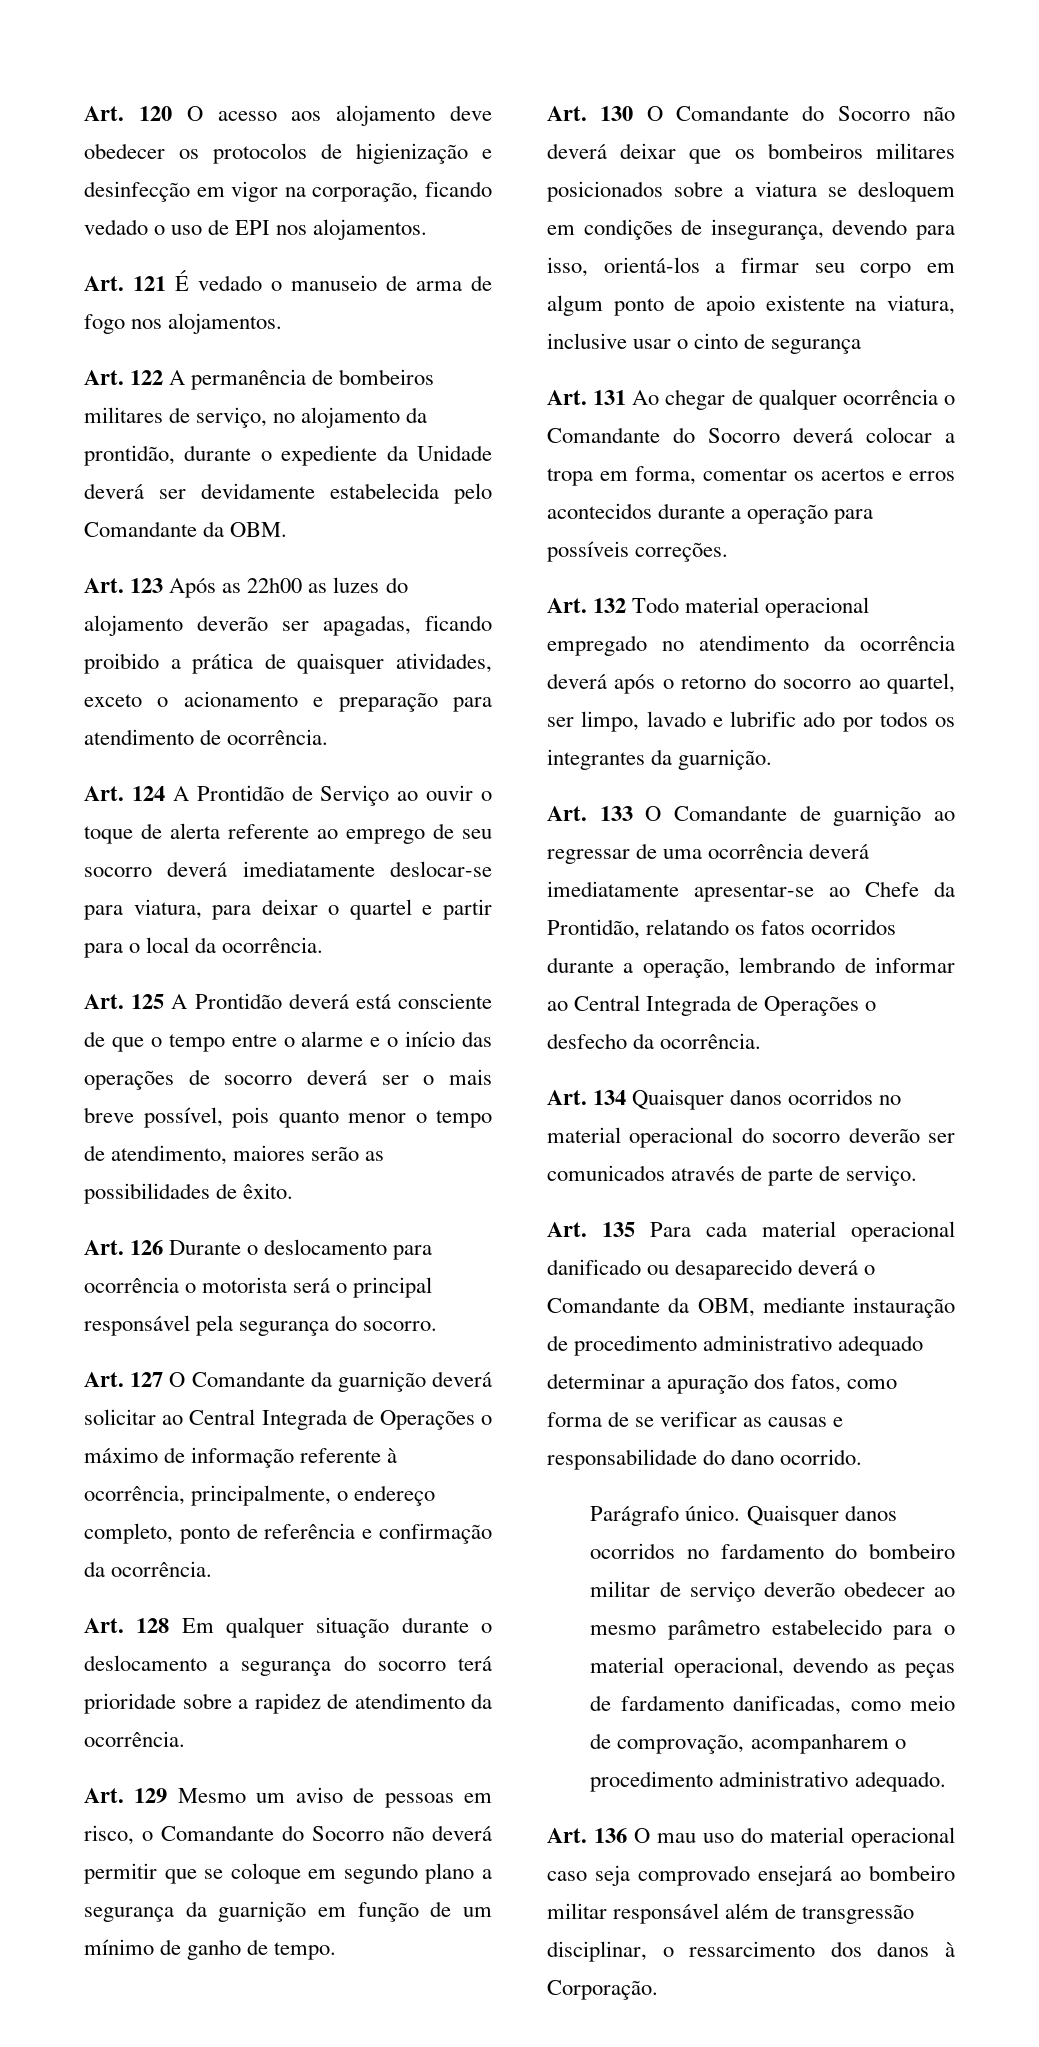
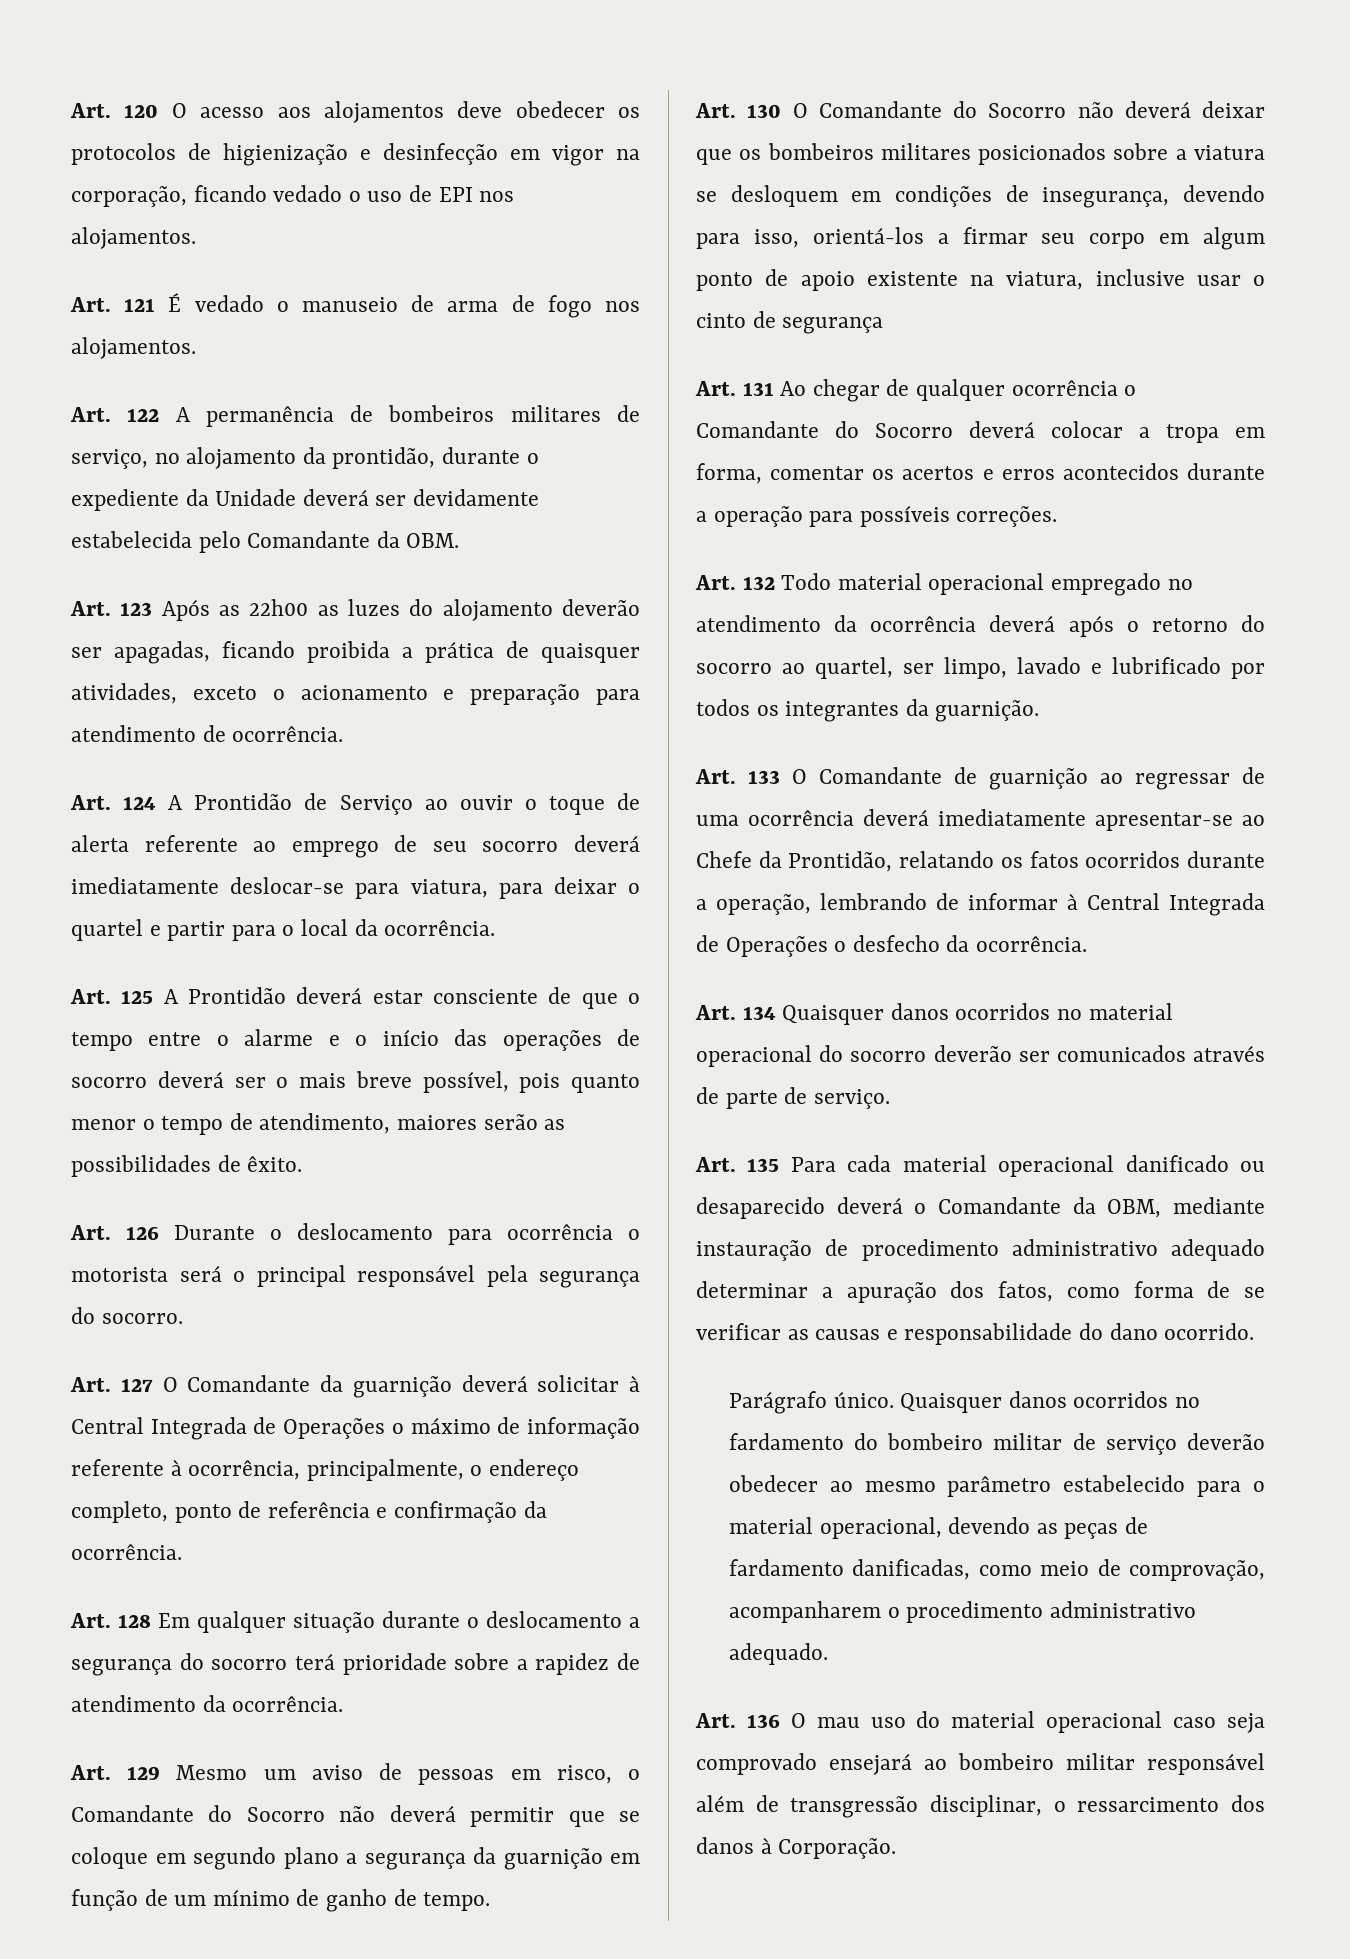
[336,105,436,126] alojamento -> [323,101,444,123] alojamentos
[84,653,159,674] proibido -> [307,641,390,663] proibida
[355,994,391,1009] está -> [372,990,423,1004] estar
[162,1415,184,1425] ao -> [629,1375,640,1392] à
[730,711,836,727] lubrific ado -> [1112,657,1221,674] lubrificado
[547,1001,568,1011] ao -> [1067,893,1078,910] à

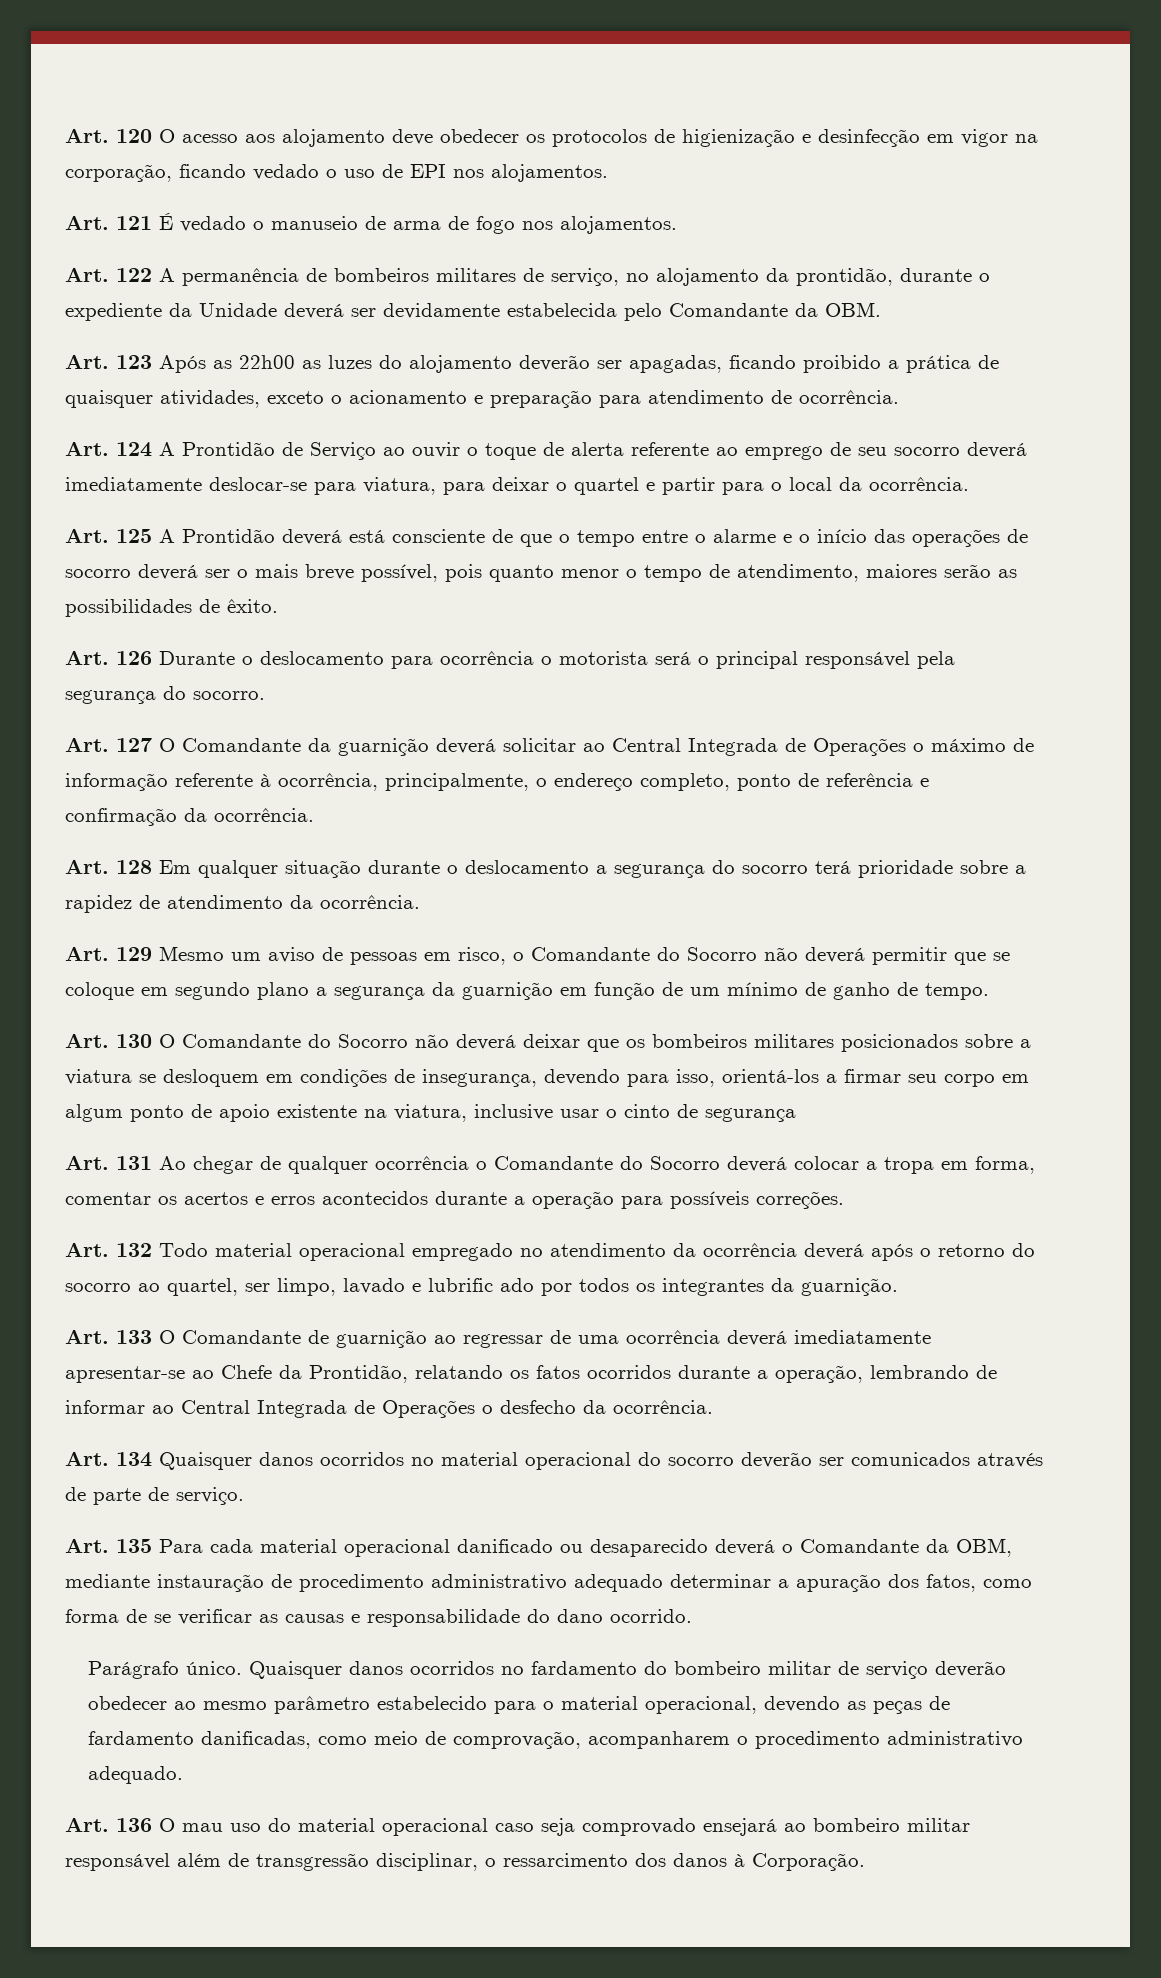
[323,101,444,123] alojamentos -> [282,129,385,147] alojamento
[307,641,390,663] proibida -> [803,355,881,373] proibido
[372,990,423,1004] estar -> [349,530,385,543] está
[629,1375,640,1392] à -> [583,743,605,752] ao
[1112,657,1221,674] lubrificado -> [428,1278,534,1292] lubrific ado
[1067,893,1078,910] à -> [152,1405,174,1414] ao

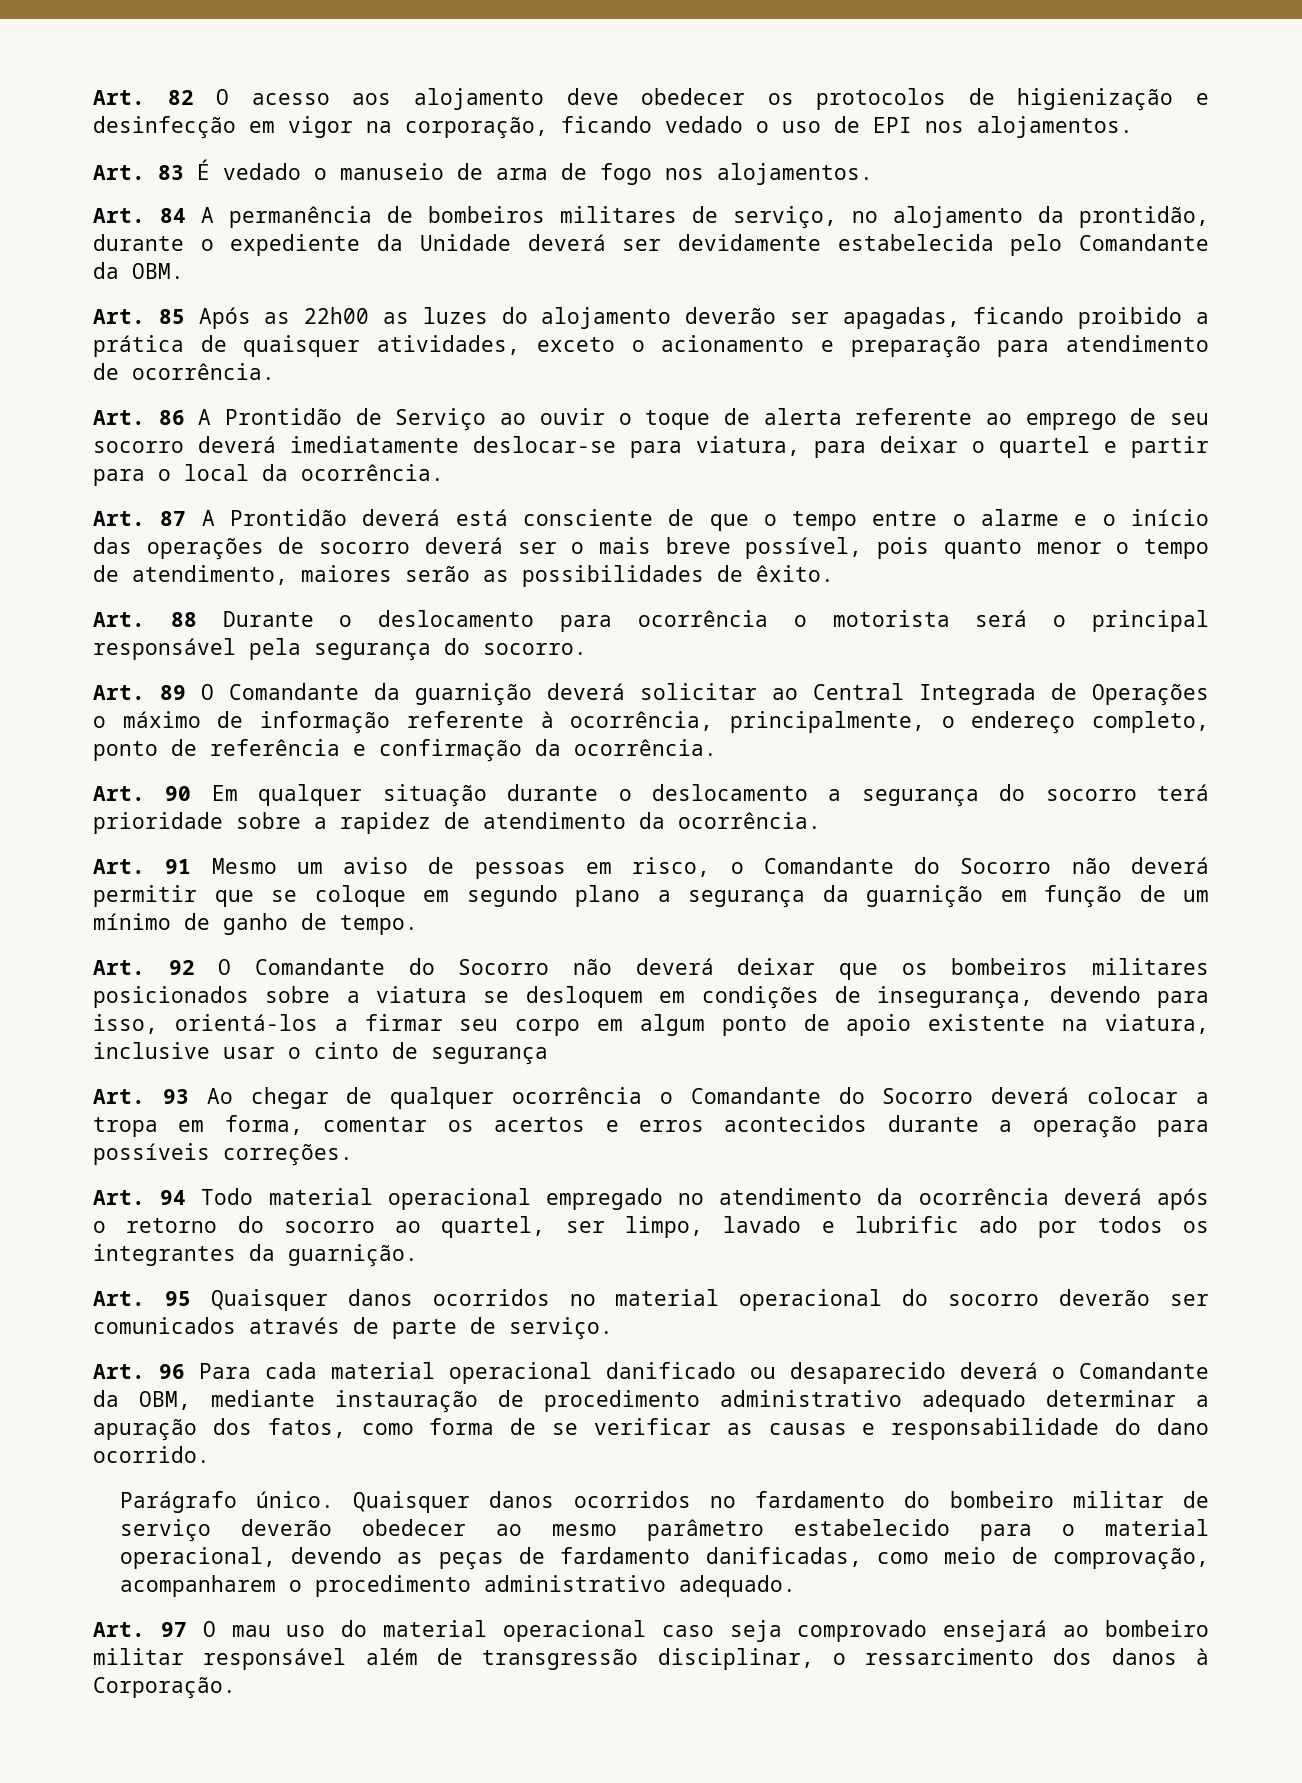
[65,128,152,143] Art. 120 -> [93,90,194,105] Art. 82
[116,216,152,230] 121 -> [158,165,184,180] 83
[116,268,152,282] 122 -> [160,208,186,223] 84
[116,355,152,369] 123 -> [158,309,185,324] 85
[116,442,152,457] 124 -> [158,410,185,425] 86
[116,529,152,543] 125 -> [160,511,187,526] 87
[116,651,152,665] 126 -> [170,612,197,627] 88
[116,738,152,752] 127 -> [160,685,186,700] 89
[116,860,152,874] 128 -> [165,786,192,801] 90
[116,947,152,961] 129 -> [165,859,192,874] 91
[116,1034,152,1048] 130 -> [168,960,195,975] 92
[116,1156,152,1170] 131 -> [162,1089,189,1104] 93
[116,1243,152,1257] 132 -> [160,1190,187,1205] 94
[116,1330,931,1348] [65,1365,997,1383] [65,1400,713,1418] [65,1451,152,1467] 133 O Comandante de guarnição ao regressar de uma ocorrência deverá imediatamente apresentar-se ao Chefe da Prontidão, relatando os fatos ocorridos durante a operação, lembrando de informar ao Central Integrada de Operações o desfecho da ocorrência. // Art. 134 -> [164,1291,191,1306] 95
[116,1539,152,1553] 135 -> [159,1364,185,1379] 96
[116,1818,152,1832] 136 -> [160,1622,187,1637] 97

